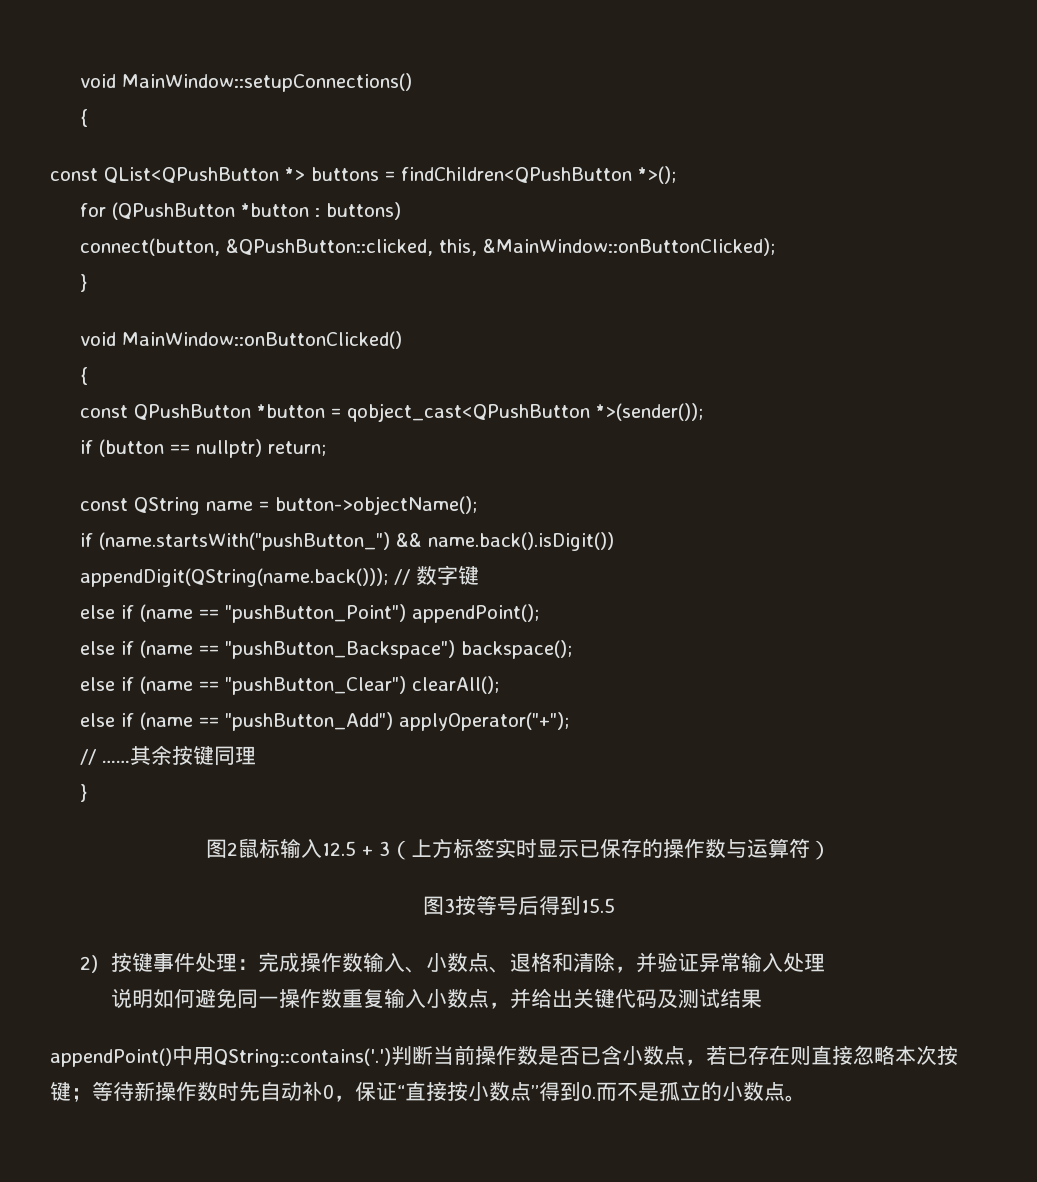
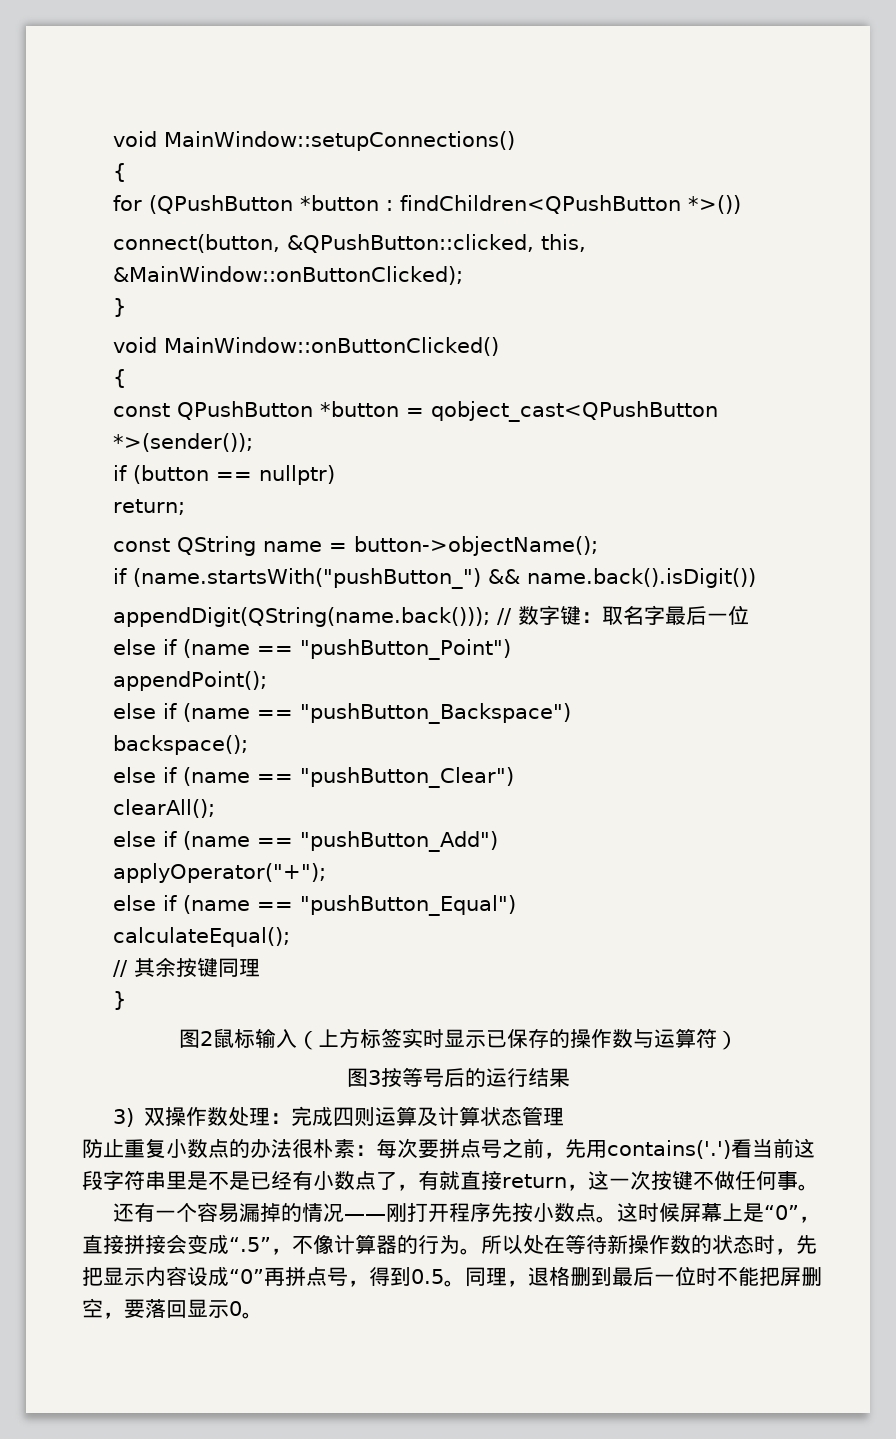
[50,166,676,184] // const QList<QPushButton *> buttons = findChildren<QPushButton *>(); -> (127, 172) none
[326,202,402,220] buttons) -> [400,195,742,214] findChildren<QPushButton *>())
(263, 448) none -> (336, 475) //
(480, 575) none -> [581,605,750,625] ：取名字最后一位
(407, 613) none -> (512, 649) //
(456, 649) none -> (572, 713) //
(407, 685) none -> (515, 777) //
(394, 721) none -> (499, 841) //
[80,749,131,765] // // …… -> [113,895,517,916] [113,927,291,947] [113,960,129,977] // else if (name == "pushButton_Equal") // calculateEqual(); // //
[322,841,390,856] 12.5 + 3 -> (297, 1038) none
[538,896,615,915] [80,952,825,973] [110,988,762,1009] [50,1045,958,1067] [50,1081,785,1102] 得到15.5 // 2)按键事件处理：完成操作数输入、小数点、退格和清除，并验证异常输入处理 // 说明如何避免同一操作数重复输入小数点，并给出关键代码及测试结果 // appendPoint()中用QString::contains('.')判断当前操作数是否已含小数点，若已存在则直接忽略本次按键；等待新操作数时先自动补0，保证“直接按小数点”得到0.而不是孤立的小数点 -> [465,1068,570,1087] [113,1106,565,1127] [82,1138,815,1159] [82,1170,819,1191] [113,1202,821,1223] [82,1234,817,1255] [82,1266,822,1287] [82,1298,242,1319] 的运行结果 // 3)双操作数处理：完成四则运算及计算状态管理 // 防止重复小数点的办法很朴素：每次要拼点号之前，先用contains('.')看当前这段字符串里是不是已经有小数点了，有就直接return，这一次按键不做任何事。 // 还有一个容易漏掉的情况——刚打开程序先按小数点。这时候屏幕上是“0”，直接拼接会变成“.5”，不像计算器的行为。所以处在等待新操作数的状态时，先把显示内容设成“0”再拼点号，得到0.5。同理，退格删到最后一位时不能把屏删空，要落回显示0

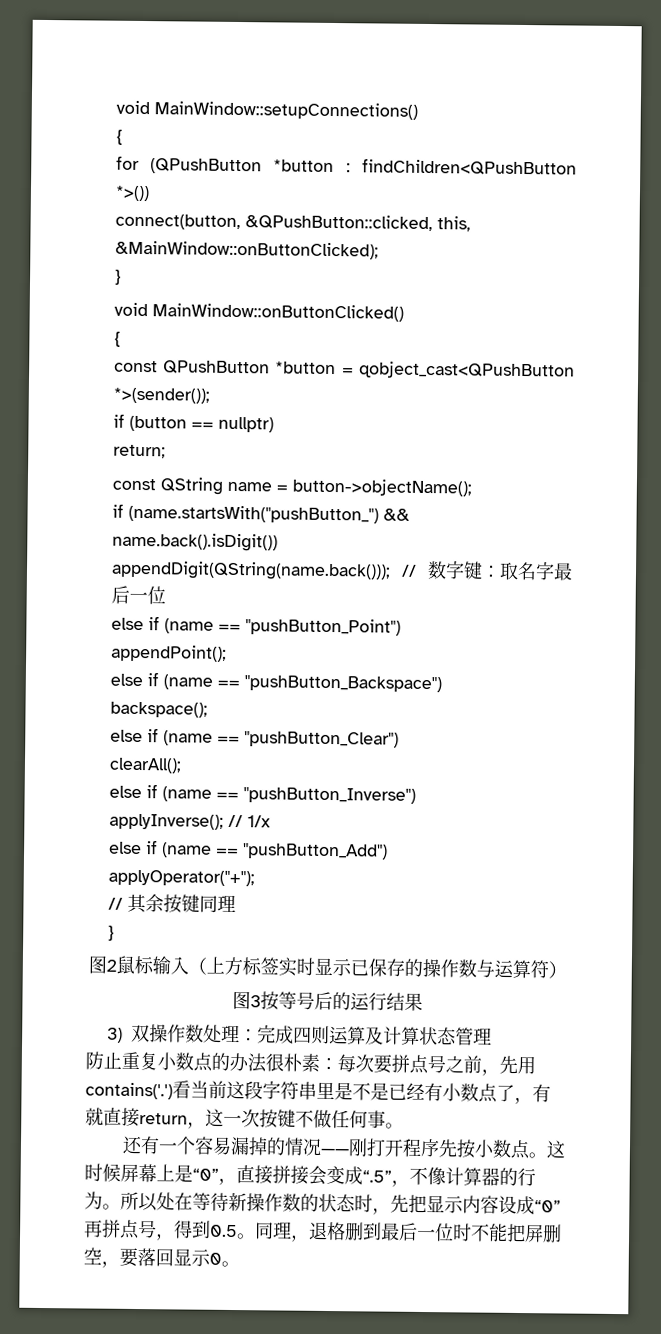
[300,831,499,852] [113,863,327,883] [113,895,517,916] [113,927,291,947] "pushButton_Add") // applyOperator("+"); // else if (name == "pushButton_Equal") // calculateEqual(); -> [242,787,416,804] [108,813,271,830] [108,840,388,860] [107,869,255,887] "pushButton_Inverse") // applyInverse(); // 1/x // else if (name == "pushButton_Add") // applyOperator("+");

